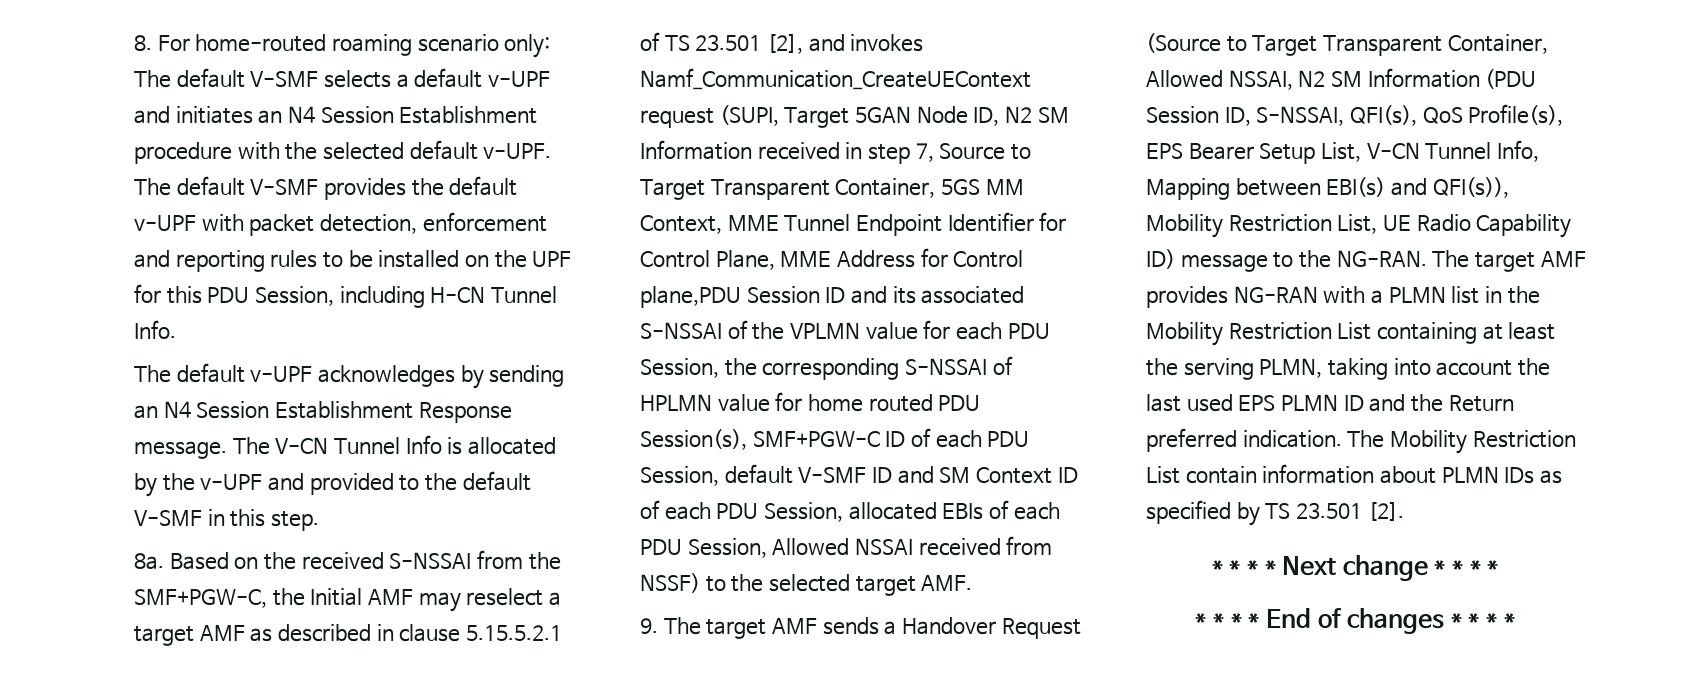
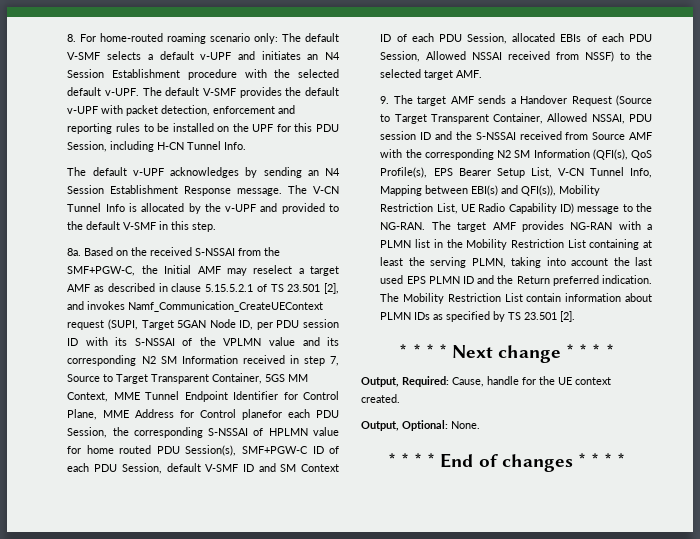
(1000, 116) none -> [256,319,339,330] [67,337,339,346] [67,355,137,366] per PDU session ID with its S-NSSAI of the VPLMN value and its corresponding
[639,286,1025,308] [639,320,951,340] plane,PDU Session ID and its associated S-NSSAI of the VPLMN value for -> [242,409,283,420] planefor
[1298,68,1537,89] [1145,105,1417,126] N2 SM Information (PDU Session ID, S-NSSAI, QFI(s), -> [629,114,652,122] [380,131,652,140] [380,149,628,160] PDU session ID and the S-NSSAI received from Source AMF with the corresponding N2 SM Information (QFI(s),
(1499, 567) none -> [361,376,611,387] [361,394,400,403] [361,420,480,431] // Output, Required: Cause, handle for the UE context created. // Output, Optional: None.

